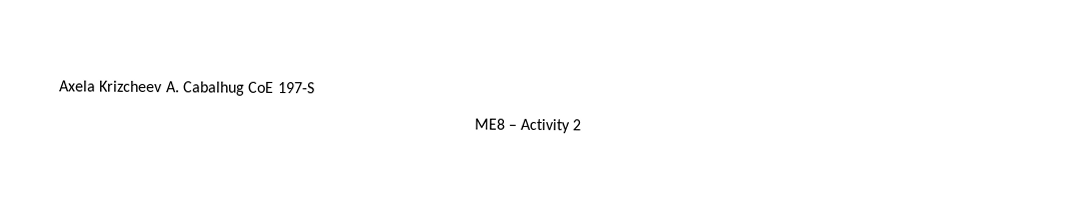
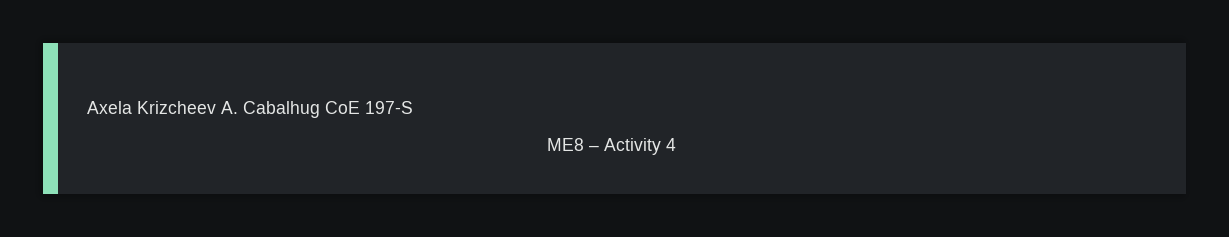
[572,119,582,131] 2 -> [665,138,676,151] 4

